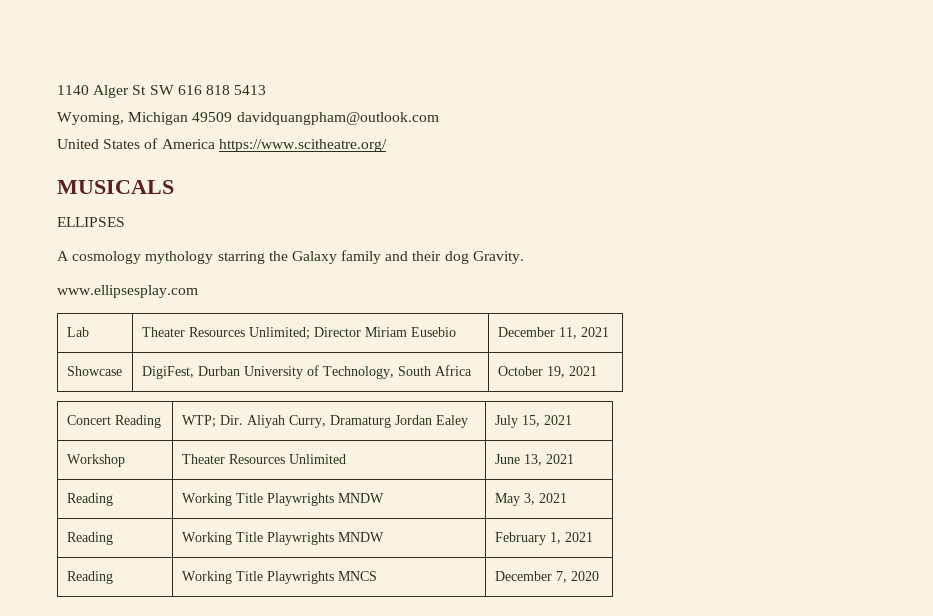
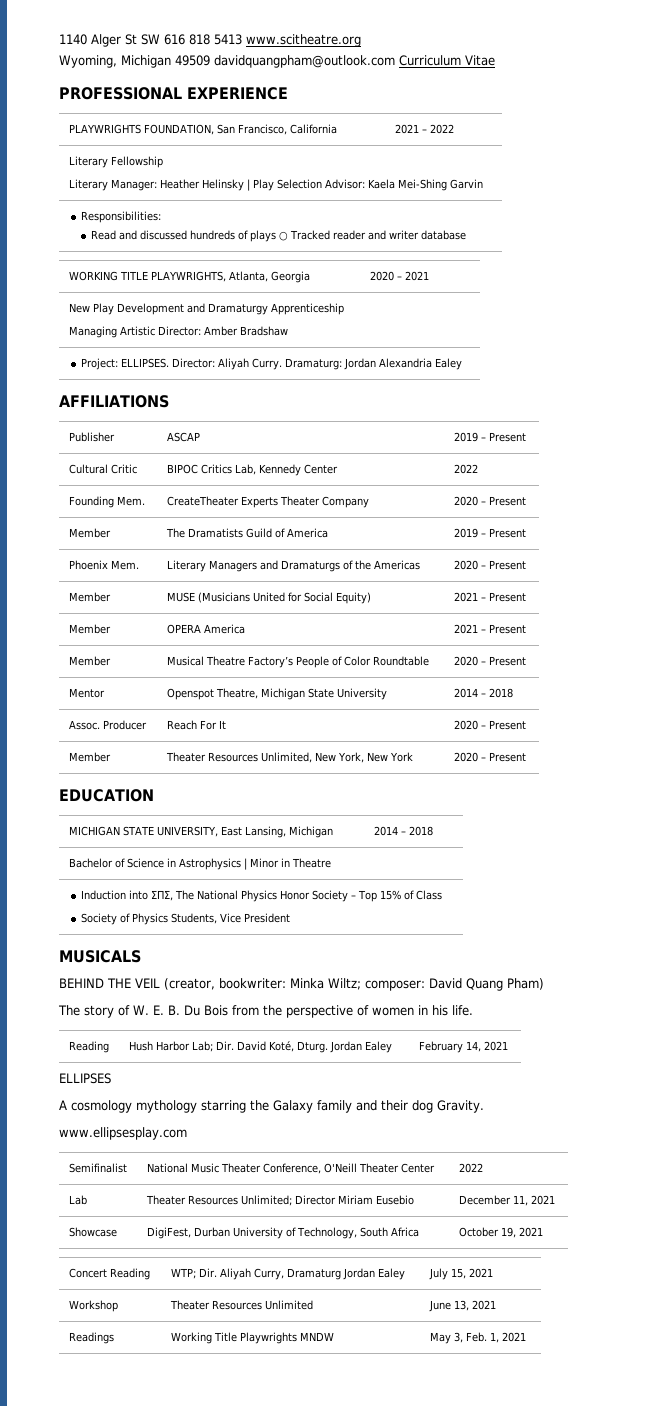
(267, 90) none -> [246,34,361,47] www.scitheatre.org
[57,138,387,152] [57,180,174,194] // United States of America https://www.scitheatre.org/ // MUSICALS -> [399,55,495,66] [59,87,288,100] [68,124,337,135] [394,124,454,134] [68,156,163,168] [68,179,483,191] [80,211,161,223] [91,230,467,242] [68,271,310,283] [369,271,429,281] [68,303,344,315] [68,326,288,338] [80,358,462,370] [59,395,169,408] [68,432,115,442] [166,432,200,442] [453,432,526,442] [68,464,137,474] [166,464,338,476] [453,464,478,474] [68,496,145,508] [166,496,369,508] [453,496,526,506] [68,528,111,538] [165,528,328,538] [453,528,526,538] [68,560,139,570] [166,560,420,572] [453,560,526,570] [68,592,111,602] [166,592,371,604] [453,592,526,602] [68,624,111,634] [166,624,245,634] [453,624,526,634] [68,656,111,666] [166,656,429,668] [453,656,526,666] [68,688,105,698] [166,688,387,700] [453,688,513,698] [68,720,147,730] [166,720,226,730] [453,720,526,730] [68,752,111,762] [165,752,413,763] [453,752,526,762] [59,789,154,802] [68,826,333,838] [373,826,433,836] [68,858,331,870] [80,890,442,902] [80,913,290,925] [59,950,141,963] [59,978,544,991] [58,1005,473,1018] [68,1041,109,1053] [128,1041,392,1053] [418,1041,508,1053] Curriculum Vitae // PROFESSIONAL EXPERIENCE // PLAYWRIGHTS FOUNDATION, San Francisco, California | 2021 – 2022 // Literary Fellowship // Literary Manager: Heather Helinsky | Play Selection Advisor: Kaela Mei-Shing Garvin // Responsibilities: // Read and discussed hundreds of plays ○ Tracked reader and writer database // WORKING TITLE PLAYWRIGHTS, Atlanta, Georgia | 2020 – 2021 // New Play Development and Dramaturgy Apprenticeship // Managing Artistic Director: Amber Bradshaw // Project: ELLIPSES. Director: Aliyah Curry. Dramaturg: Jordan Alexandria Ealey // AFFILIATIONS // Publisher | ASCAP | 2019 – Present // Cultural Critic | BIPOC Critics Lab, Kennedy Center | 2022 // Founding Mem. | CreateTheater Experts Theater Company | 2020 – Present // Member | The Dramatists Guild of America | 2019 – Present // Phoenix Mem. | Literary Managers and Dramaturgs of the Americas | 2020 – Present // Member | MUSE (Musicians United for Social Equity) | 2021 – Present // Member | OPERA America | 2021 – Present // Member | Musical Theatre Factory’s People of Color Roundtable | 2020 – Present // Mentor | Openspot Theatre, Michigan State University | 2014 – 2018 // Assoc. Producer | Reach For It | 2020 – Present // Member | Theater Resources Unlimited, New York, New York | 2020 – Present // EDUCATION // MICHIGAN STATE UNIVERSITY, East Lansing, Michigan | 2014 – 2018 // Bachelor of Science in Astrophysics | Minor in Theatre // Induction into ΣΠΣ, The National Physics Honor Society – Top 15% of Class // Society of Physics Students, Vice President // MUSICALS // BEHIND THE VEIL (creator, bookwriter: Minka Wiltz; composer: David Quang Pham) // The story of W. E. B. Du Bois from the perspective of women in his life. // Reading | Hush Harbor Lab; Dir. David Koté, Dturg. Jordan Ealey | February 14, 2021
(198, 291) none -> [68,1163,127,1173] [146,1163,435,1174] [458,1163,483,1173] // Semifinalist | National Music Theater Conference, O'Neill Theater Center | 2022
[66,493,113,506] Reading -> [68,1332,114,1344] Readings
[538,493,567,503] [66,532,113,545] [181,532,384,545] [494,532,593,545] [66,571,113,584] [181,571,377,584] [494,571,599,583] 2021 // Reading | Working Title Playwrights MNDW | February 1, 2021 // Reading | Working Title Playwrights MNCS | December 7, 2020 -> [465,1332,526,1343] Feb. 1, 2021

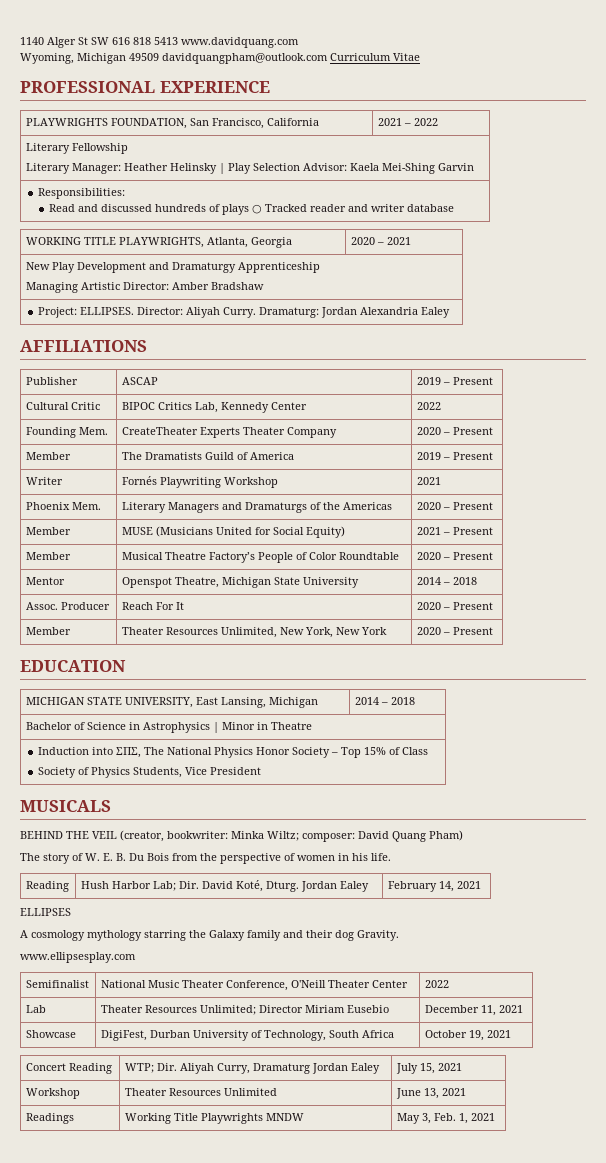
[246,34,361,47] www.scitheatre.org -> [181,37,299,48] www.davidquang.com
(526, 533) none -> [25,477,63,485] [121,476,278,488] [416,477,441,485] // Writer | Fornés Playwriting Workshop | 2021
[68,624,111,634] [166,624,245,634] [453,624,526,634] // Member | OPERA America | 2021 – Present -> (493, 531) none

